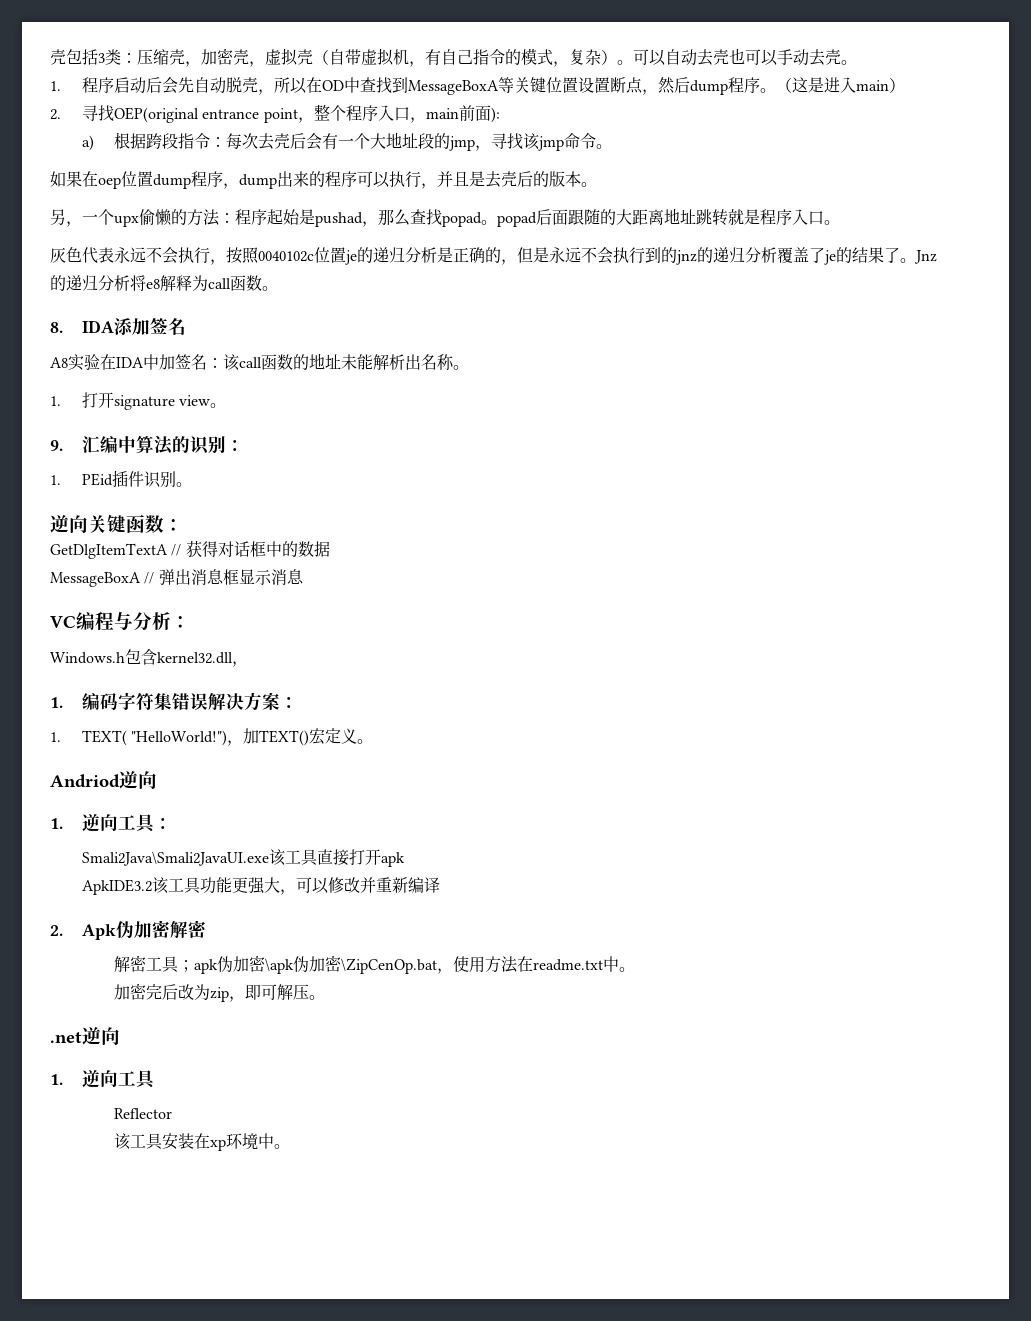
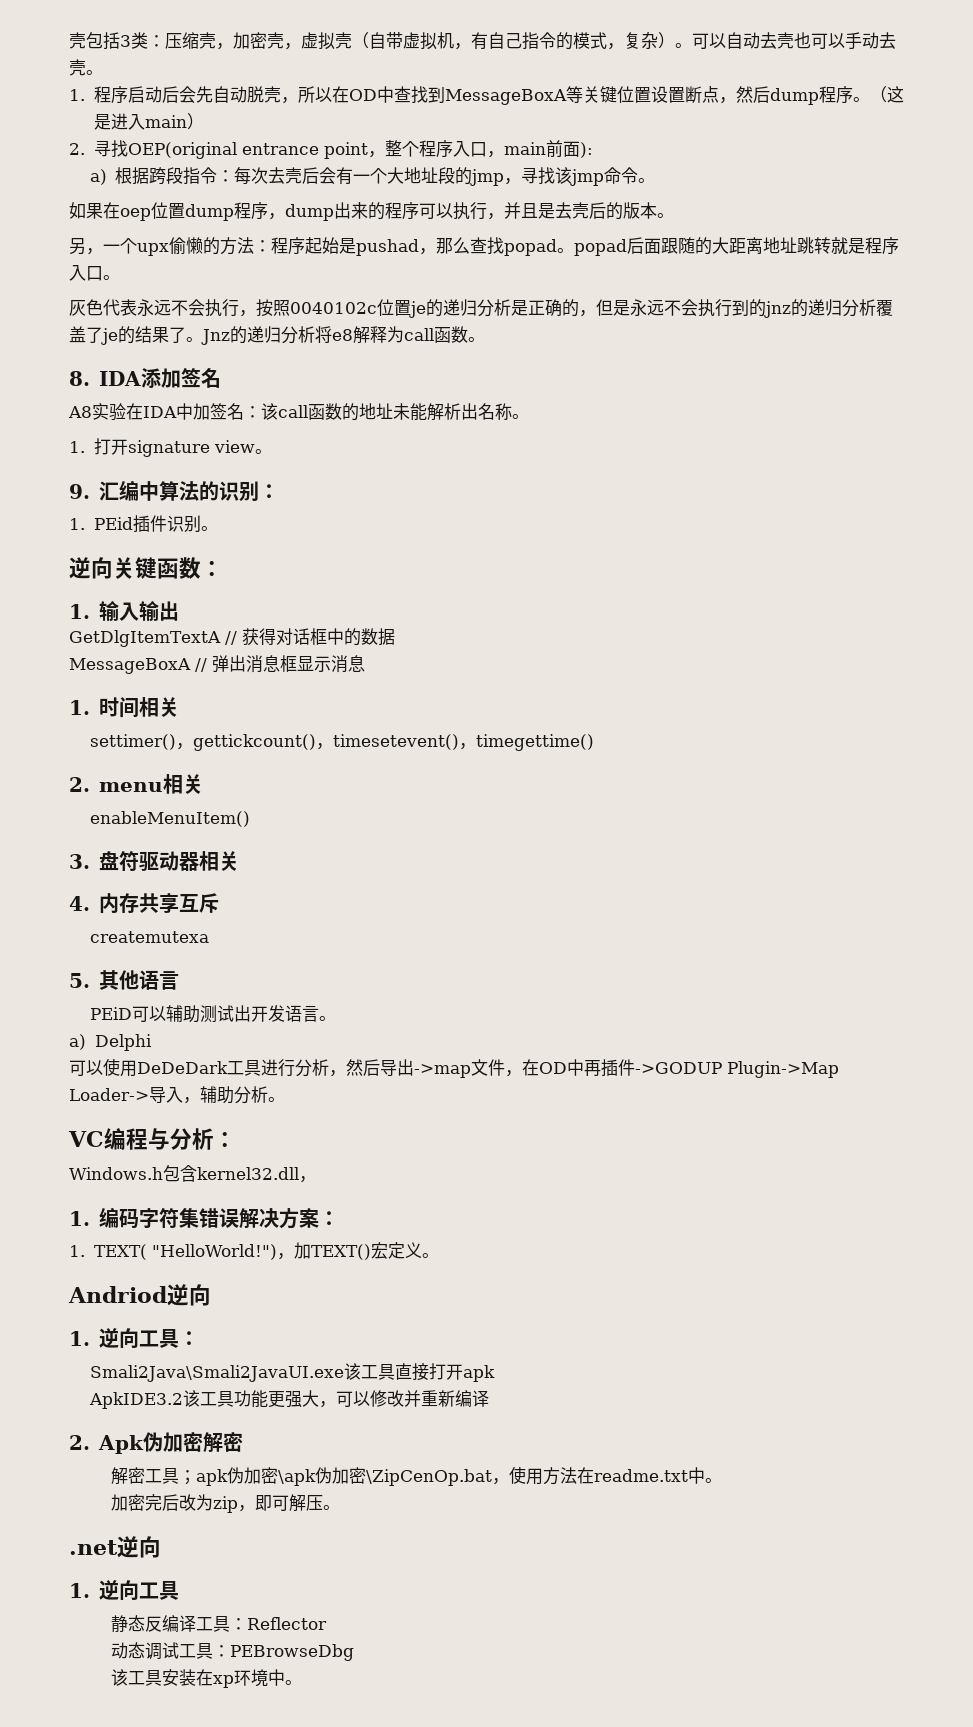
(183, 525) none -> [69,601,179,621] // 1.输入输出
(304, 576) none -> [69,697,179,718] [89,734,594,751] [69,774,203,794] [89,811,250,827] [69,851,239,871] [69,893,219,914] [89,931,209,943] [69,970,179,990] [89,1005,336,1023] [69,1034,152,1051] [69,1058,839,1078] [69,1086,285,1104] // 1.时间相关 // settimer()，gettickcount()，timesetevent()，timegettime() // 2. menu相关 // enableMenuItem() // 3.盘符驱动器相关 // 4.内存共享互斥 // createmutexa // 5.其他语言 // PEiD可以辅助测试出开发语言。 // a) Delphi // 可以使用DeDeDark工具进行分析，然后导出->map文件，在OD中再插件->GODUP Plugin->Map Loader->导入，辅助分析。
[113,1108,172,1119] Reflector -> [110,1615,327,1632] [110,1642,354,1661] 静态反编译工具：Reflector // 动态调试工具：PEBrowseDbg

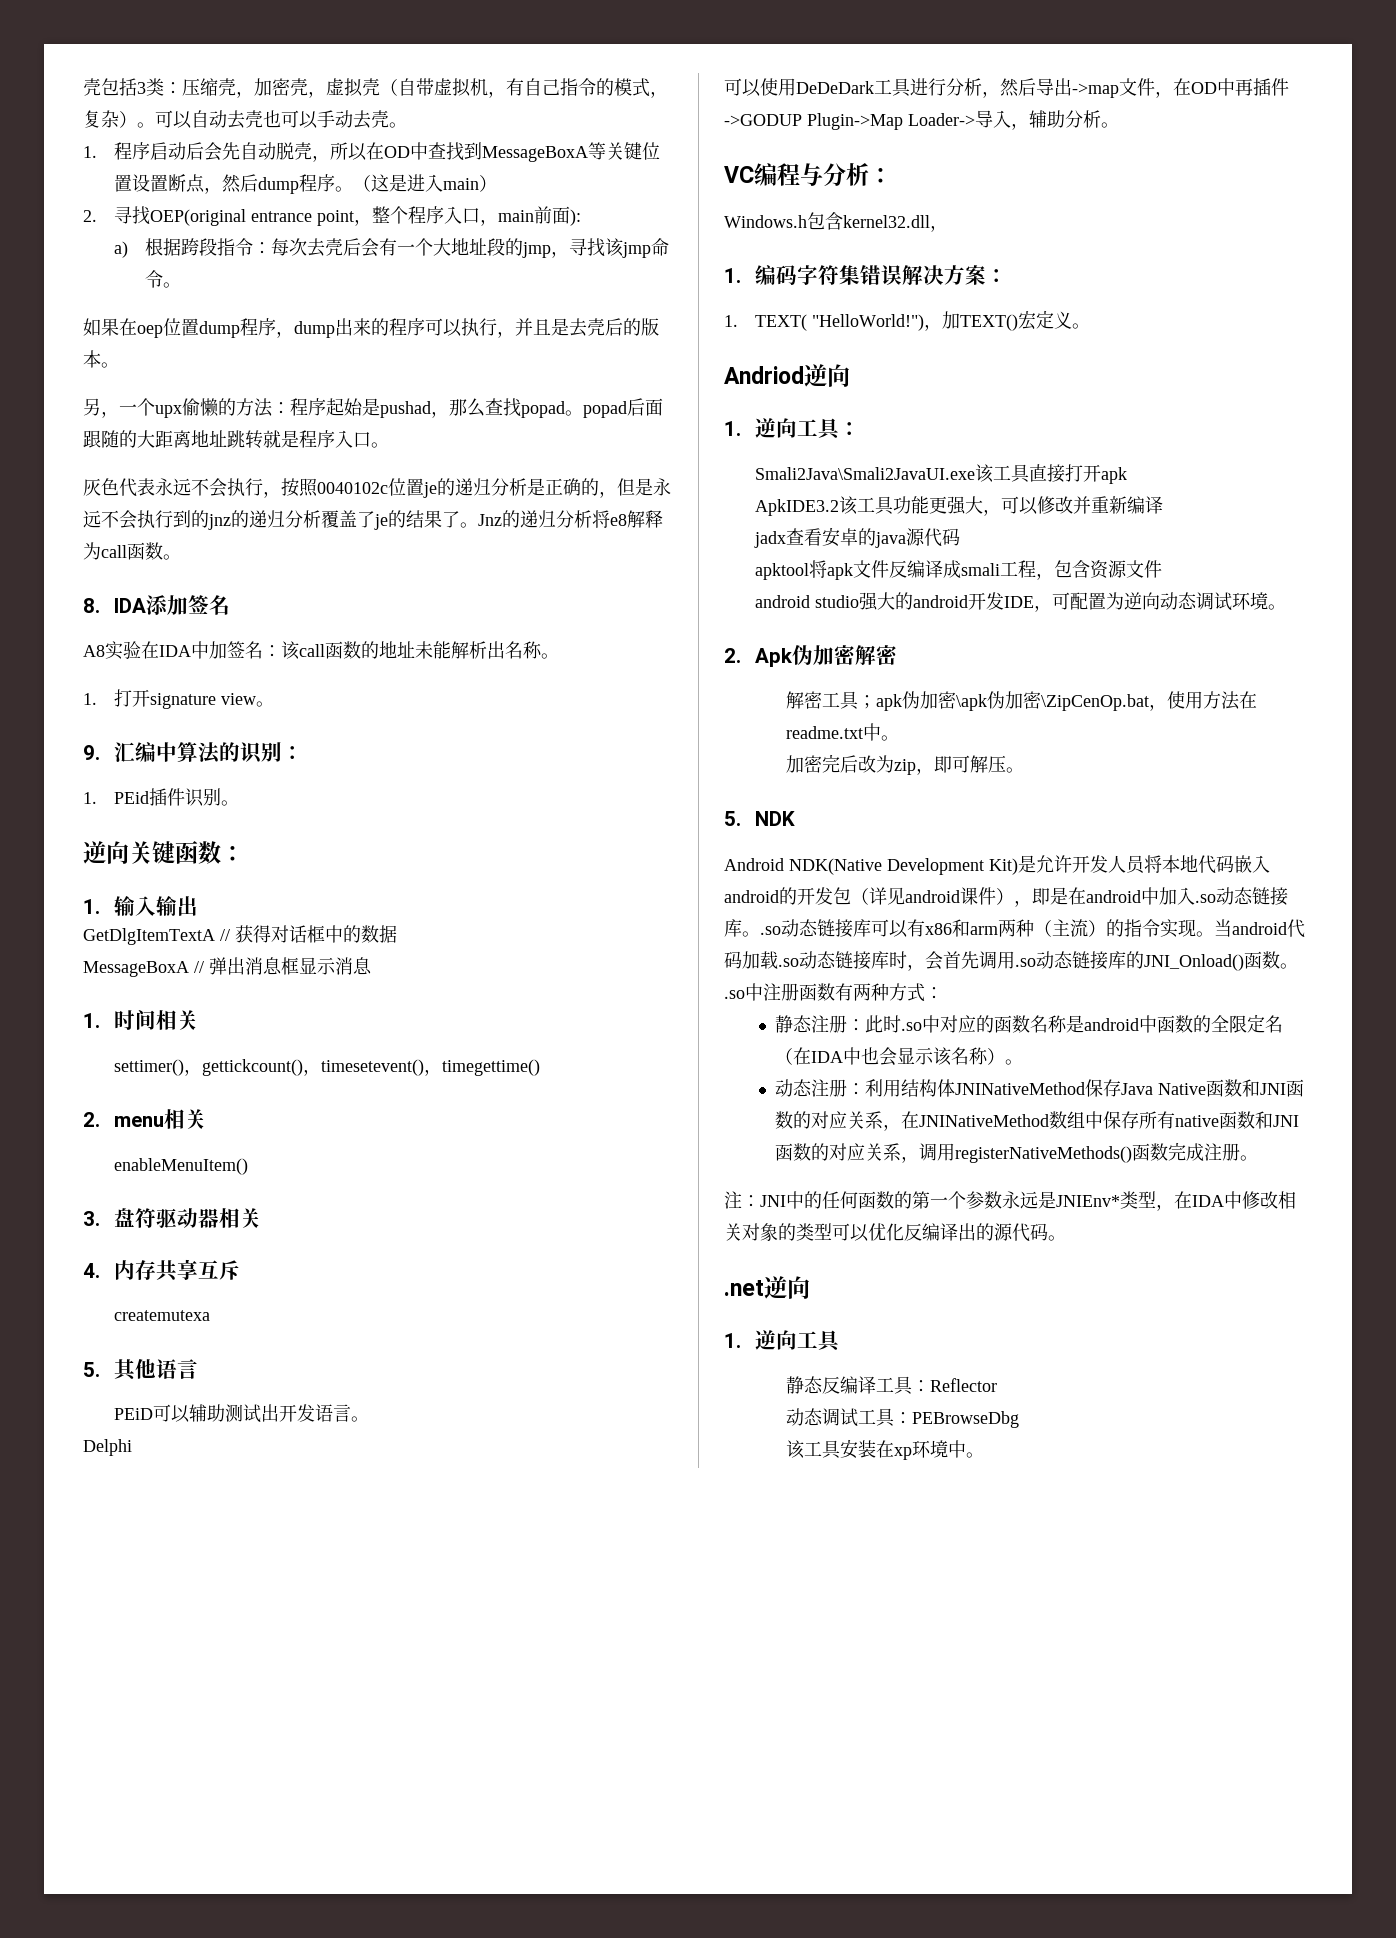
[69,1034,86,1050] a) -> (370, 1419) none
(489, 1398) none -> [754,527,961,548] [755,560,1163,580] [755,592,1287,612] // jadx查看安卓的java源代码 // apktool将apk文件反编译成smali工程，包含资源文件 // android studio强大的android开发IDE，可配置为逆向动态调试环境。
(340, 1507) none -> [724,811,796,826] [724,855,1270,875] [724,887,1288,907] [724,919,1305,938] [724,951,1298,971] [724,983,943,1002] [774,1014,1283,1033] [774,1047,1023,1066] [774,1079,1304,1097] [774,1111,1299,1131] [774,1142,1258,1163] [724,1191,1296,1211] [724,1223,1066,1242] // 5. NDK // Android NDK(Native Development Kit)是允许开发人员将本地代码嵌入android的开发包（详见android课件），即是在android中加入.so动态链接库。.so动态链接库可以有x86和arm两种（主流）的指令实现。当android代码加载.so动态链接库时，会首先调用.so动态链接库的JNI_Onload()函数。.so中注册函数有两种方式： // 静态注册：此时.so中对应的函数名称是android中函数的全限定名（在IDA中也会显示该名称）。 // 动态注册：利用结构体JNINativeMethod保存Java Native函数和JNI函数的对应关系，在JNINativeMethod数组中保存所有native函数和JNI函数的对应关系，调用registerNativeMethods()函数完成注册。 // 注：JNI中的任何函数的第一个参数永远是JNIEnv*类型，在IDA中修改相关对象的类型可以优化反编译出的源代码。

